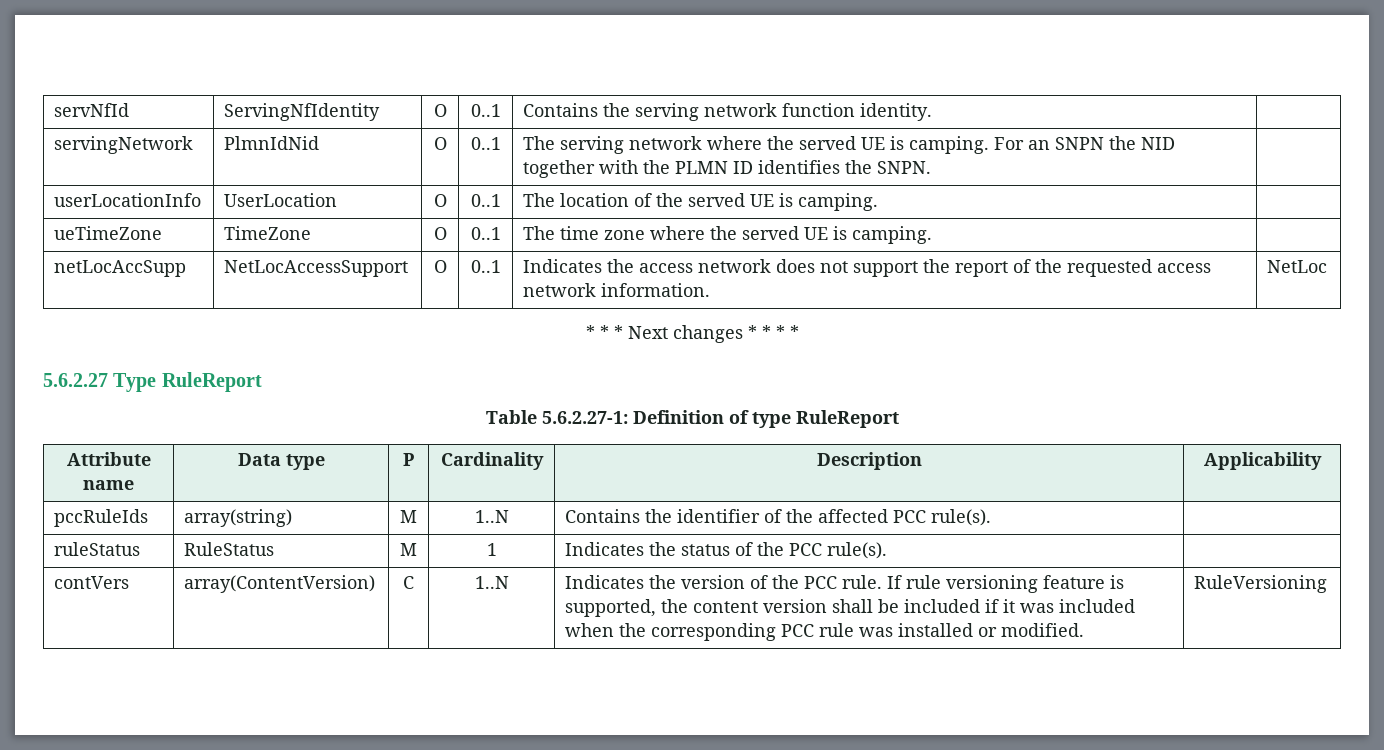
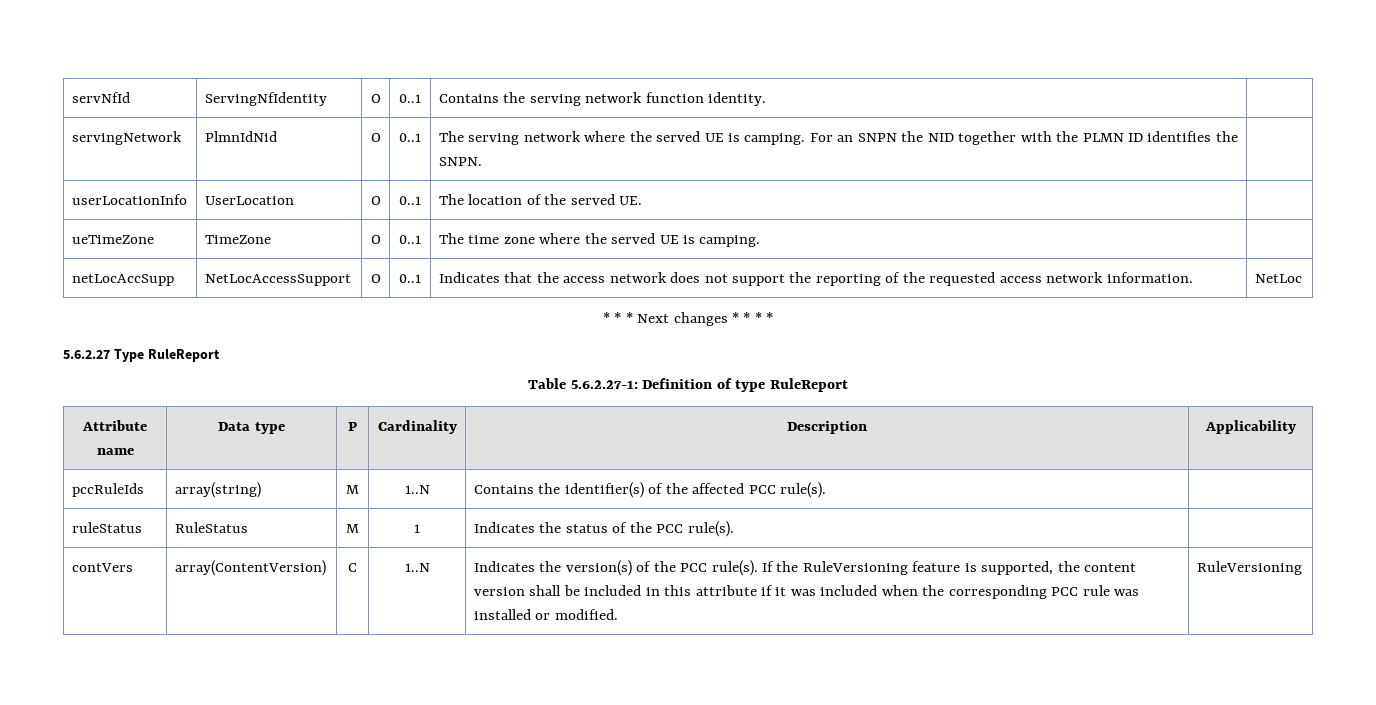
[750,193,879,211] UE is camping. -> [619,196,643,205] UE.
(603, 266) none -> [504,272,533,283] that
[955,261,1009,277] report -> [815,274,881,286] reporting
[677,509,761,523] identifier -> [564,482,644,498] identifier(s)
[681,575,1039,593] version of the PCC rule. If rule versioning -> [565,560,908,576] version(s) of the PCC rule(s). If the RuleVersioning
(981, 606) none -> [645,585,757,596] in this attribute

